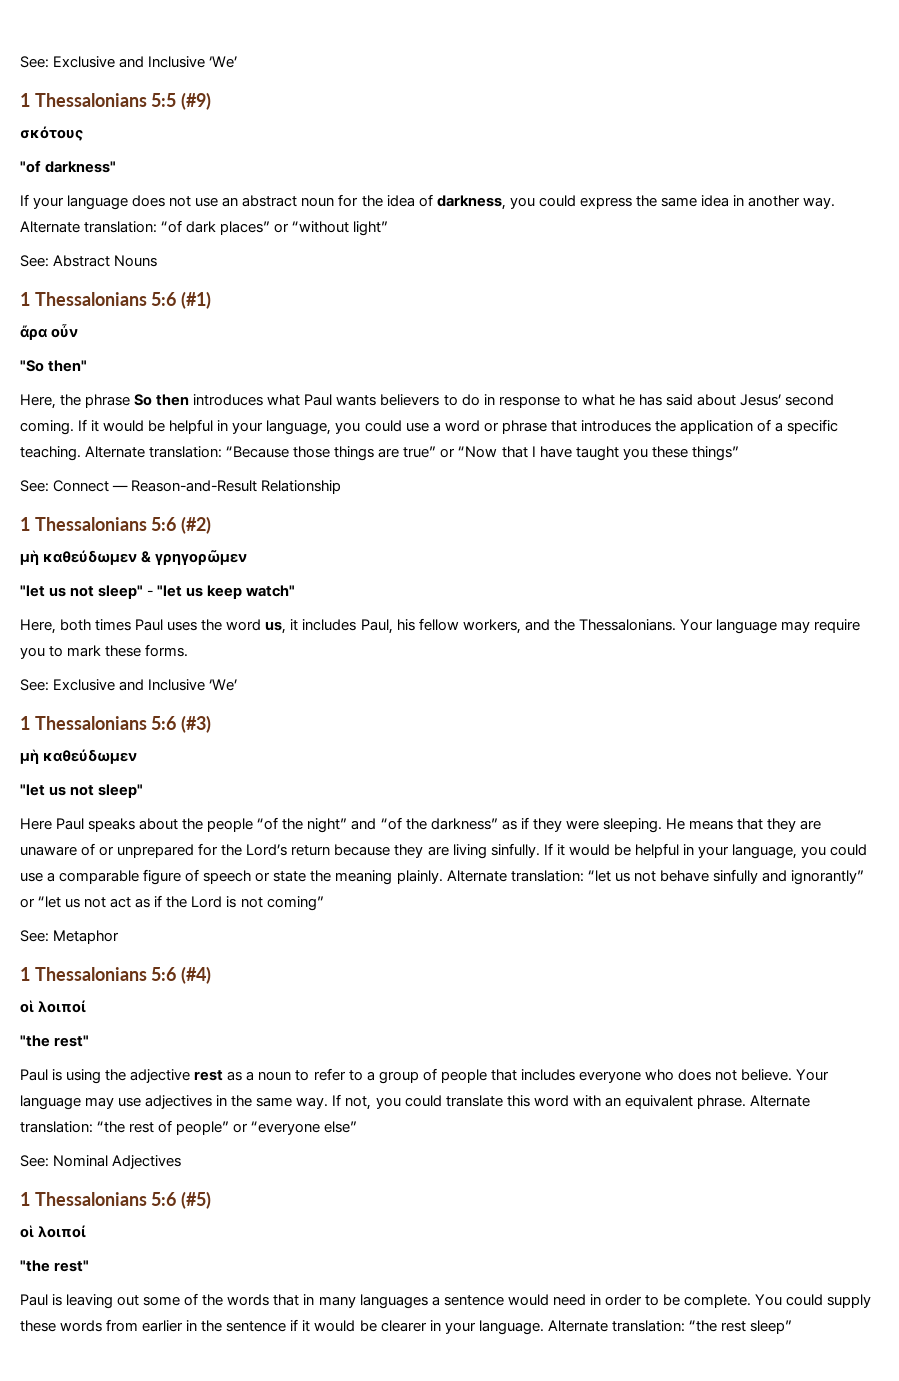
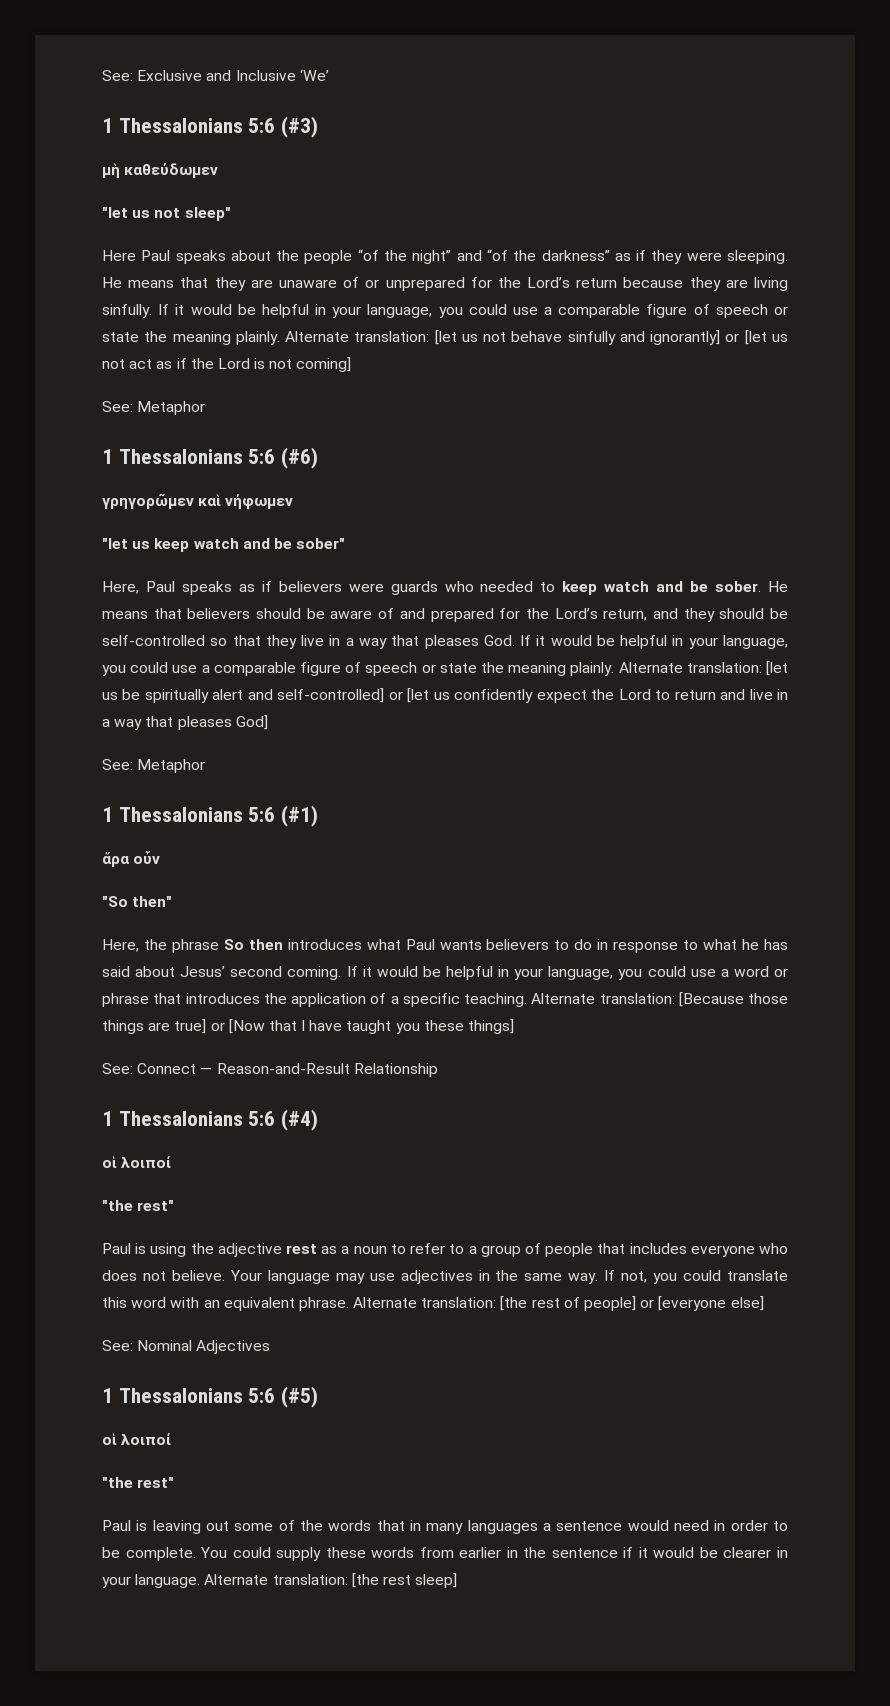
[20,56,238,68] [20,92,212,110] [20,126,83,141] [20,160,117,173] [20,194,836,210] [20,220,389,236] [20,255,158,267] [20,291,212,309] [20,324,79,340] [20,360,88,372] [20,394,835,409] [20,419,839,435] [20,446,739,461] [20,480,342,494] [20,516,212,534] [20,550,248,565] [20,585,296,599] [20,618,860,634] [20,644,189,659] [20,679,238,691] See: Exclusive and Inclusive ‘We’ // 1 Thessalonians 5:5 (#9) // σκότους // "of darkness" // If your language does not use an abstract noun for the idea of darkness, you could express the same idea in another way. Alternate translation: “of dark places” or “without light” // See: Abstract Nouns // 1 Thessalonians 5:6 (#1) // ἄρα οὖν // "So then" // Here, the phrase So then introduces what Paul wants believers to do in response to what he has said about Jesus’ second coming. If it would be helpful in your language, you could use a word or phrase that introduces the application of a specific teaching. Alternate translation: “Because those things are true” or “Now that I have taught you these things” // See: Connect — Reason-and-Result Relationship // 1 Thessalonians 5:6 (#2) // μὴ καθεύδωμεν & γρηγορῶμεν // "let us not sleep" - "let us keep watch" // Here, both times Paul uses the word us, it includes Paul, his fellow workers, and the Thessalonians. Your language may require you to mark these forms. // See: Exclusive and Inclusive ‘We’ -> [102,69,329,81] See: Exclusive and Inclusive ‘We’
[587,870,611,882] “let -> [434,330,457,345] [let
[790,870,864,885] [20,896,62,908] ignorantly” or “let -> [650,330,767,345] ignorantly] or [let
[266,896,324,911] [20,930,120,944] coming” // See: Metaphor -> [296,357,352,372] [102,401,206,415] [102,447,319,469] [102,493,294,510] [102,538,346,552] [102,581,788,595] [102,608,788,622] [102,635,789,649] [102,661,788,676] [102,688,789,703] [102,715,268,730] [102,759,206,773] [102,805,319,827] [102,850,161,867] [102,896,173,907] [102,939,789,953] [102,966,788,980] [102,992,788,1007] [102,1019,515,1034] [102,1063,438,1077] coming] // See: Metaphor // 1 Thessalonians 5:6 (#6) // γρηγορῶμεν καὶ νήφωμεν // "let us keep watch and be sober" // Here, Paul speaks as if believers were guards who needed to keep watch and be sober. He means that believers should be aware of and prepared for the Lord’s return, and they should be self-controlled so that they live in a way that pleases God. If it would be helpful in your language, you could use a comparable figure of speech or state the meaning plainly. Alternate translation: [let us be spiritually alert and self-controlled] or [let us confidently expect the Lord to return and live in a way that pleases God] // See: Metaphor // 1 Thessalonians 5:6 (#1) // ἄρα οὖν // "So then" // Here, the phrase So then introduces what Paul wants believers to do in response to what he has said about Jesus’ second coming. If it would be helpful in your language, you could use a word or phrase that introduces the application of a specific teaching. Alternate translation: [Because those things are true] or [Now that I have taught you these things] // See: Connect — Reason-and-Result Relationship
[97,1121,126,1133] “the -> [500,1296,528,1311] [the
[176,1121,358,1135] people” or “everyone else” -> [584,1296,764,1311] people] or [everyone else]
[688,1320,792,1334] “the rest sleep” -> [351,1573,458,1588] [the rest sleep]

